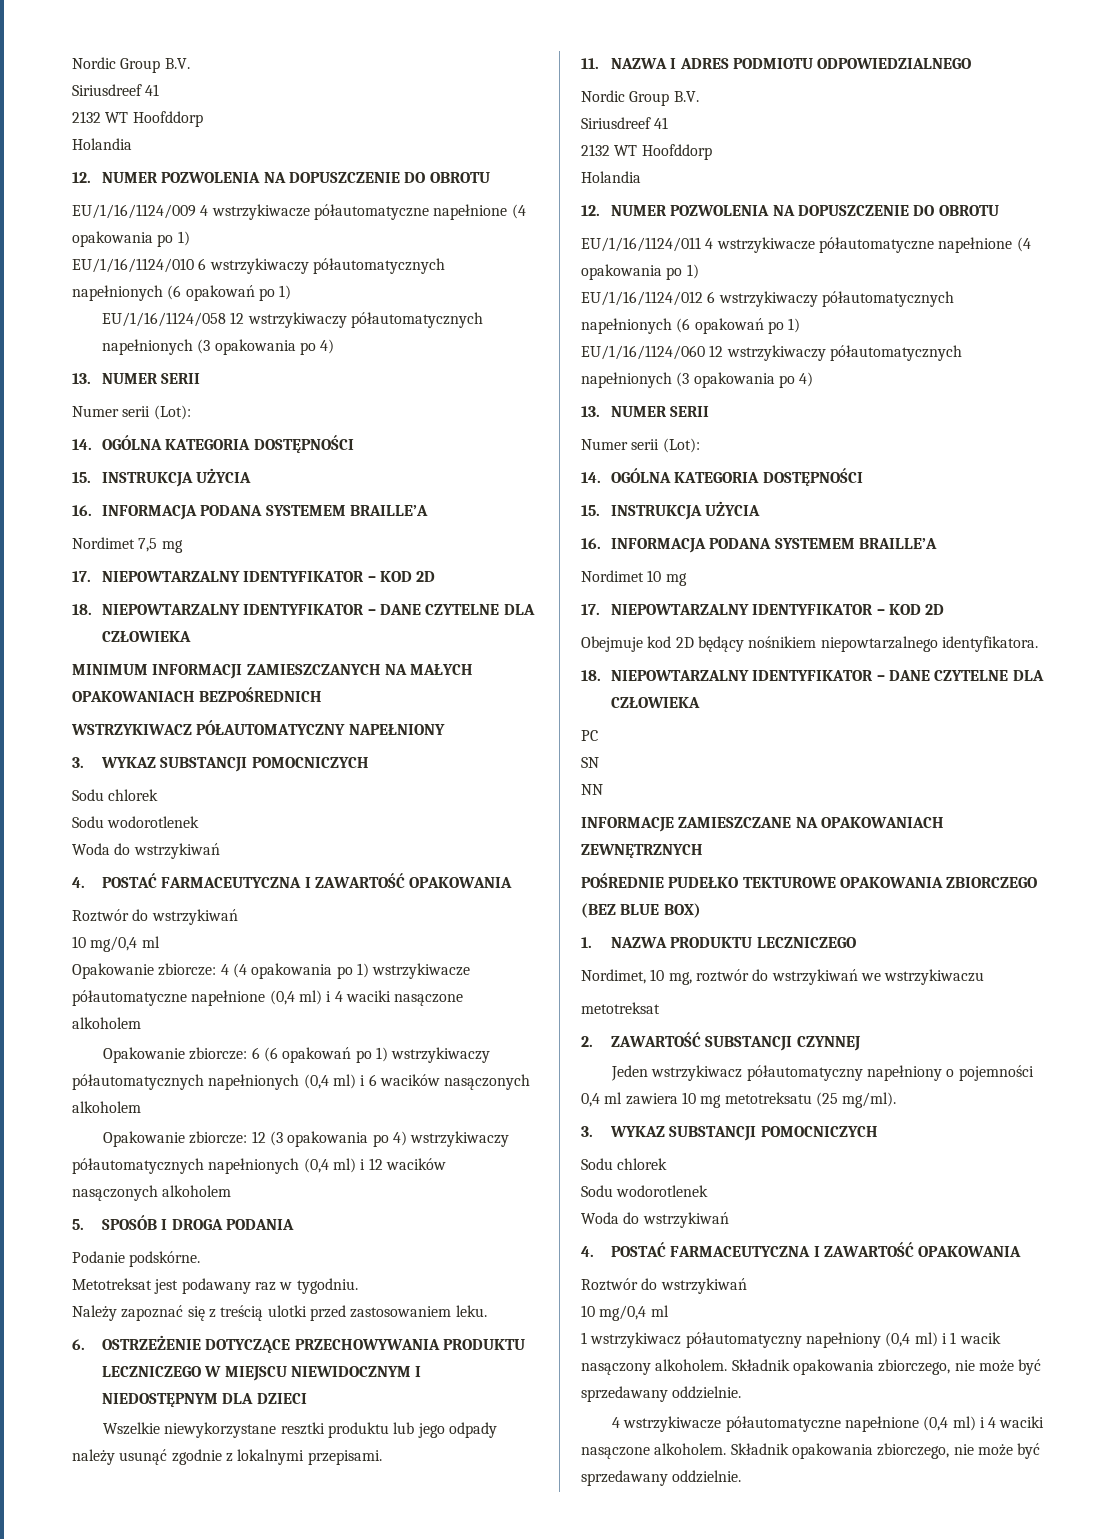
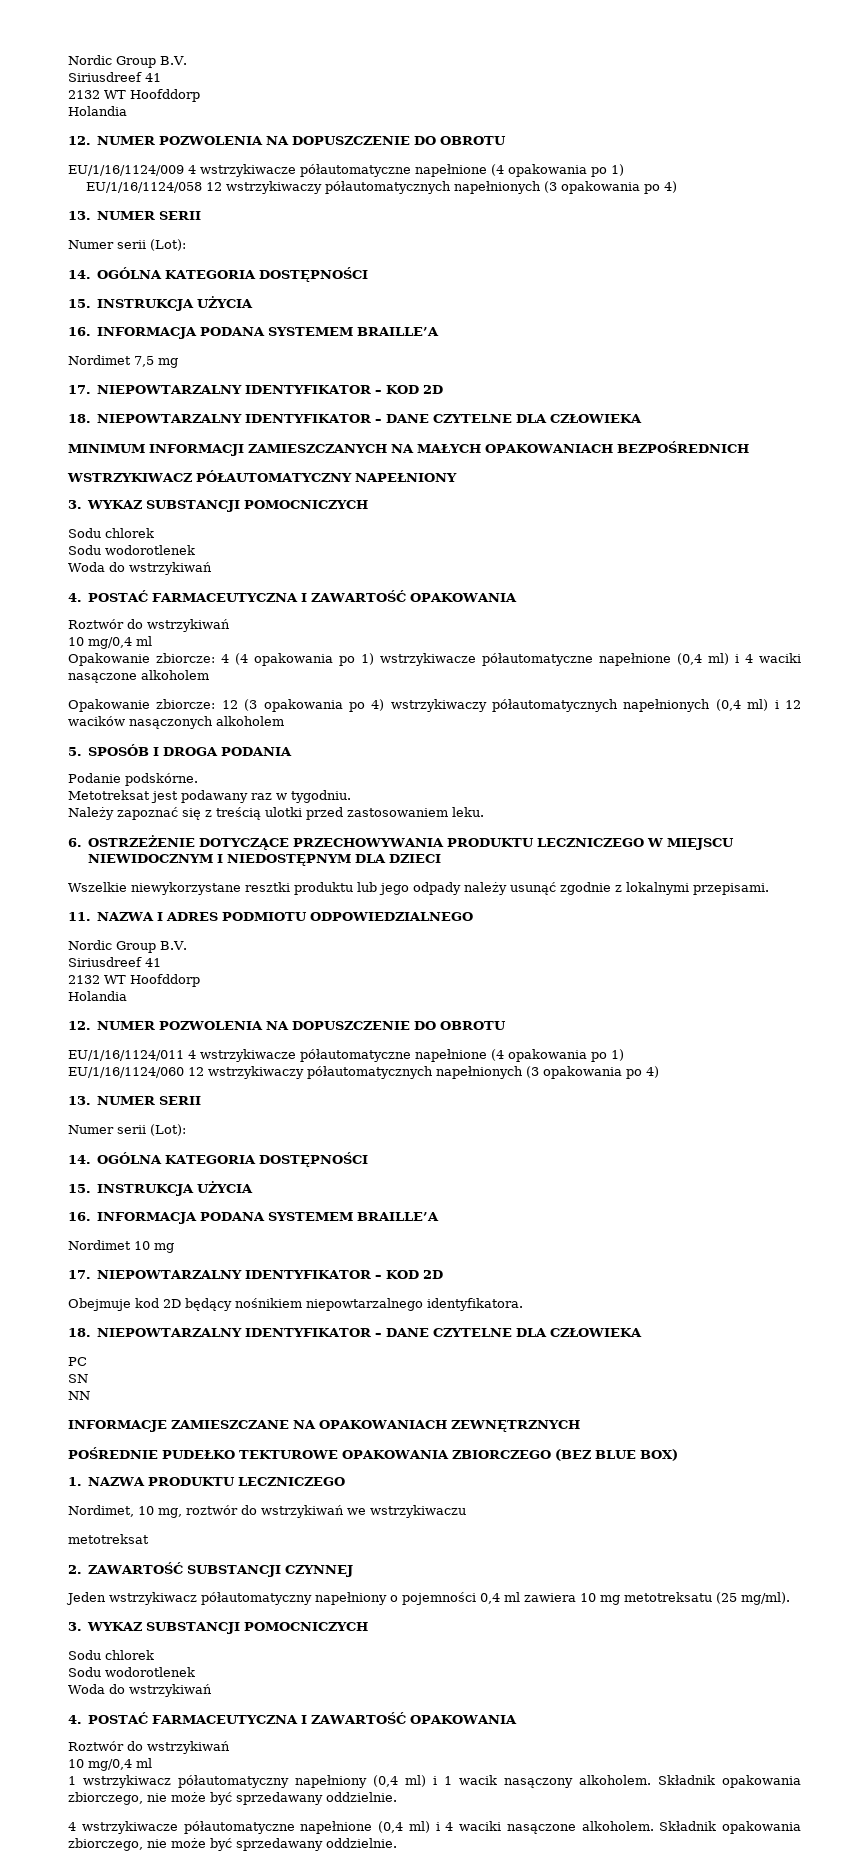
[72,258,445,274] [72,285,292,301] // EU/1/16/1124/010 6 wstrzykiwaczy półautomatycznych napełnionych (6 opakowań po 1) -> (624, 170) none
[102,1047,491,1063] [72,1074,531,1090] [72,1101,141,1113] // Opakowanie zbiorcze: 6 (6 opakowań po 1) wstrzykiwaczy półautomatycznych napełnionych (0,4 ml) i 6 wacików nasączonych alkoholem -> (209, 675) none
[581,291,954,307] [581,318,801,334] // EU/1/16/1124/012 6 wstrzykiwaczy półautomatycznych napełnionych (6 opakowań po 1) -> (624, 1055) none

